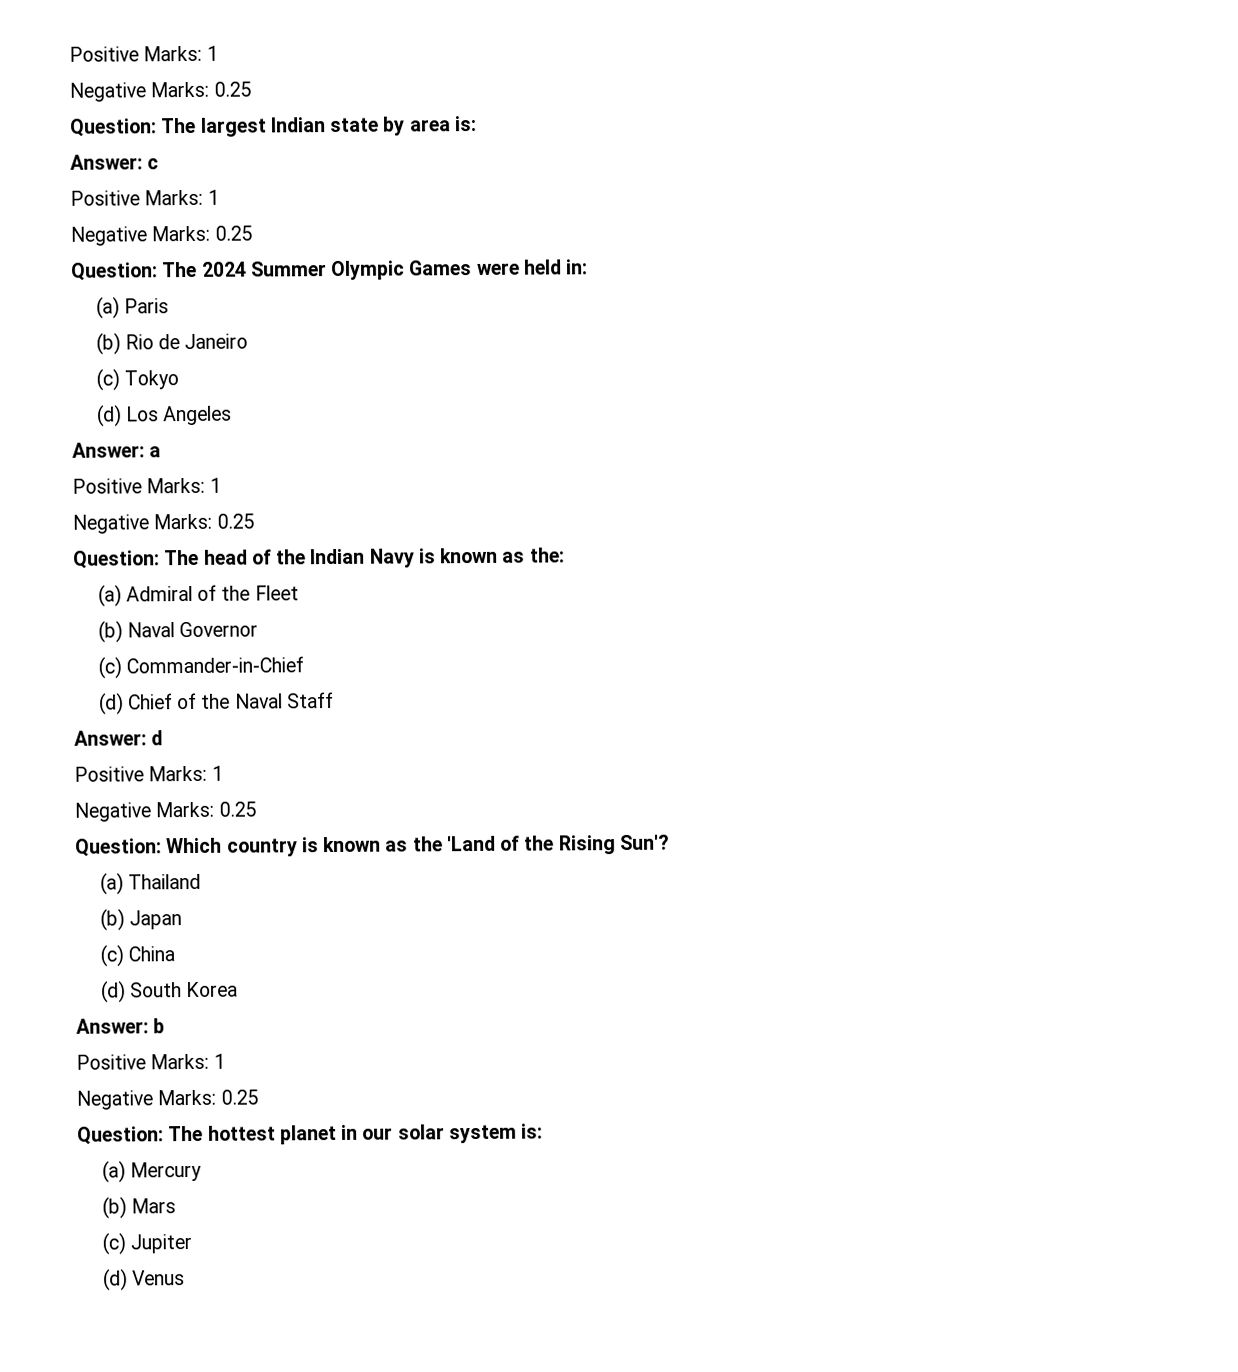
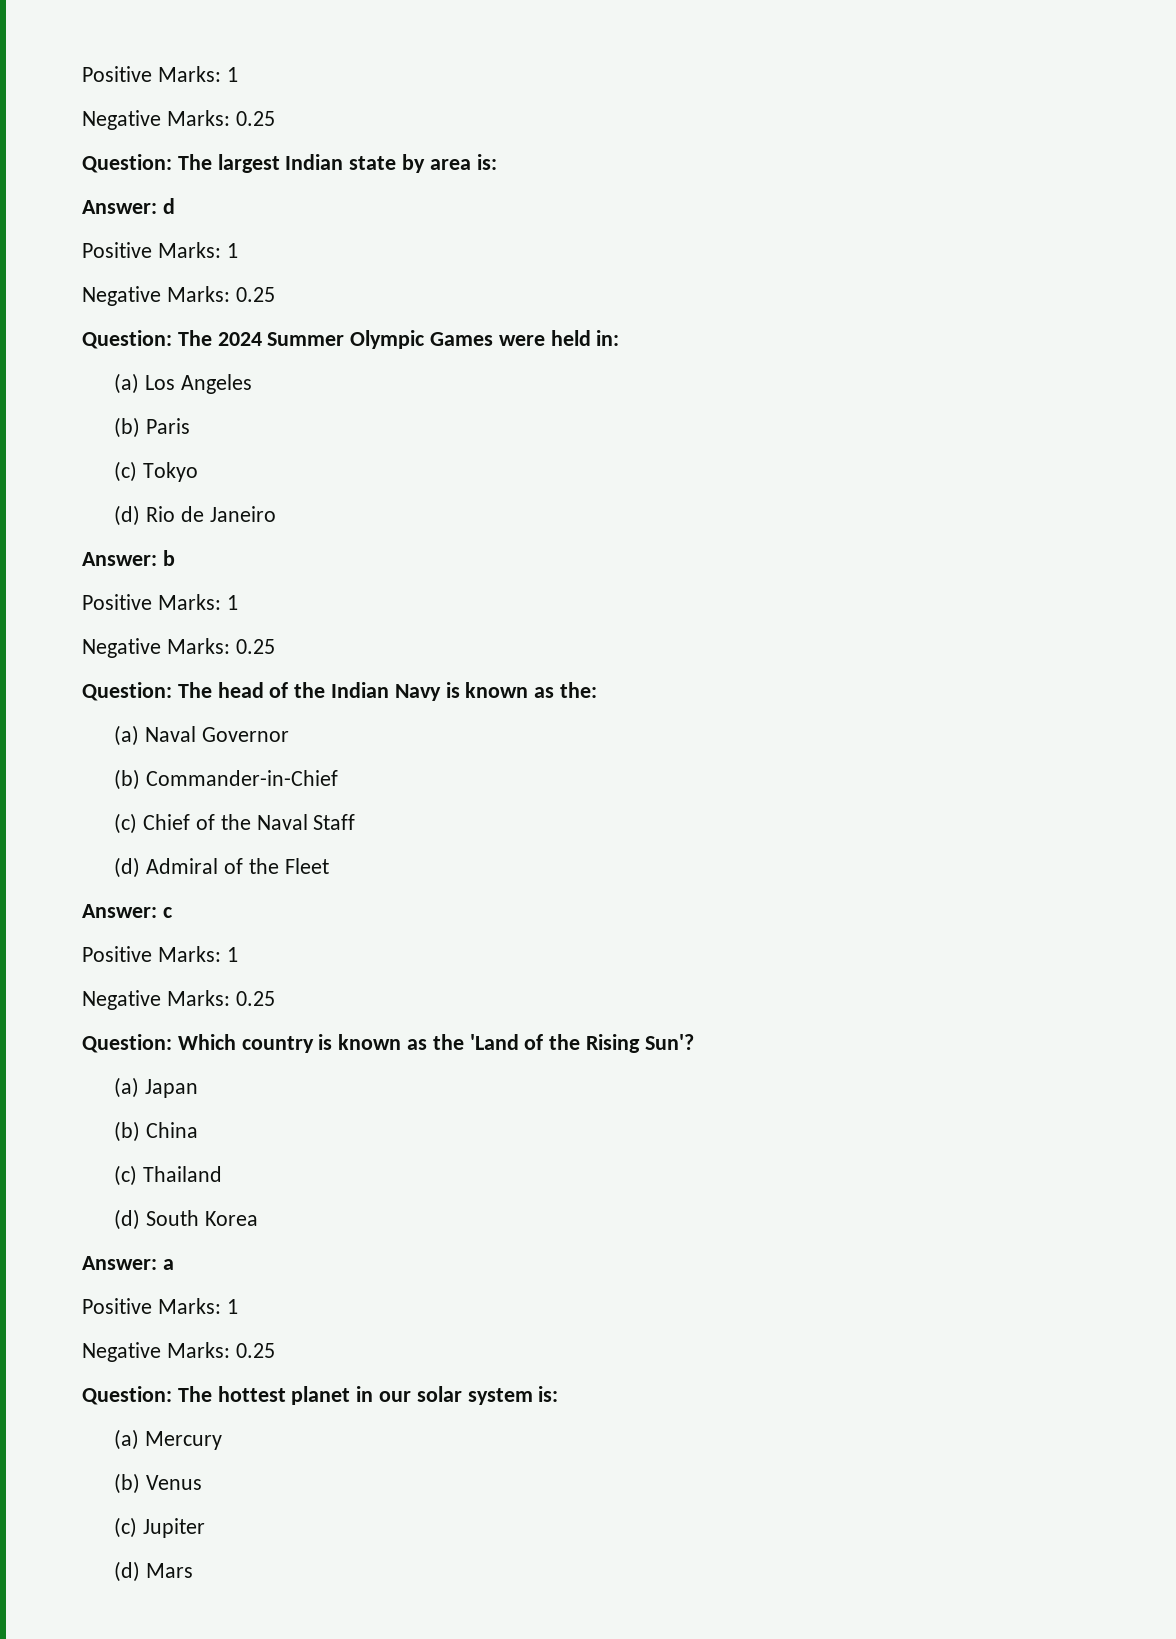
[147,158,160,170] c -> [162,198,175,214] d
[123,298,169,314] [95,332,249,355] Paris // (b) Rio de Janeiro -> [145,374,252,394] [114,417,191,438] Los Angeles // (b) Paris
[125,405,233,426] [72,442,162,458] Los Angeles // Answer: a -> [146,506,276,522] [82,550,175,566] Rio de Janeiro // Answer: b
[125,584,299,602] [97,620,123,643] Admiral of the Fleet // (b) -> (140, 735) none
[97,656,122,679] (c) -> [114,769,141,790] (b)
[98,692,124,715] (d) -> [114,813,138,834] (c)
[74,730,164,746] // Answer: d -> [114,857,329,878] [82,904,172,918] // (d) Admiral of the Fleet // Answer: c
[127,873,201,890] [99,908,182,931] [99,944,175,967] Thailand // (b) Japan // (c) China -> [145,1079,199,1098] [114,1121,199,1142] [114,1165,223,1186] Japan // (b) China // (c) Thailand
[153,1018,166,1034] b -> [162,1259,174,1270] a
[130,1198,176,1214] Mars -> [146,1475,203,1490] Venus
[131,1270,185,1286] Venus -> [146,1563,194,1578] Mars

